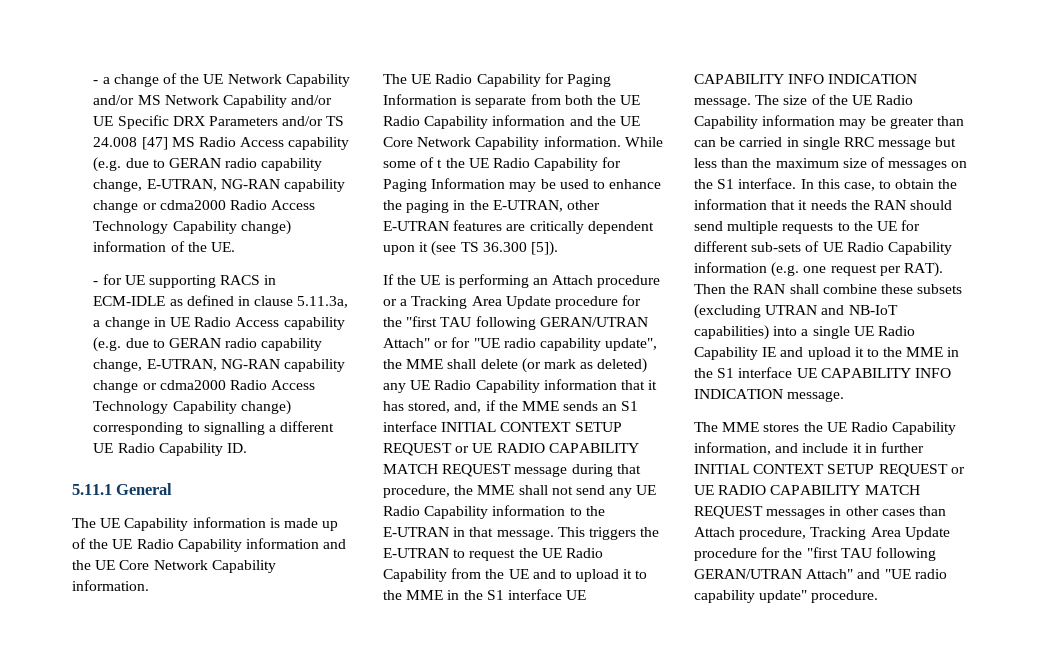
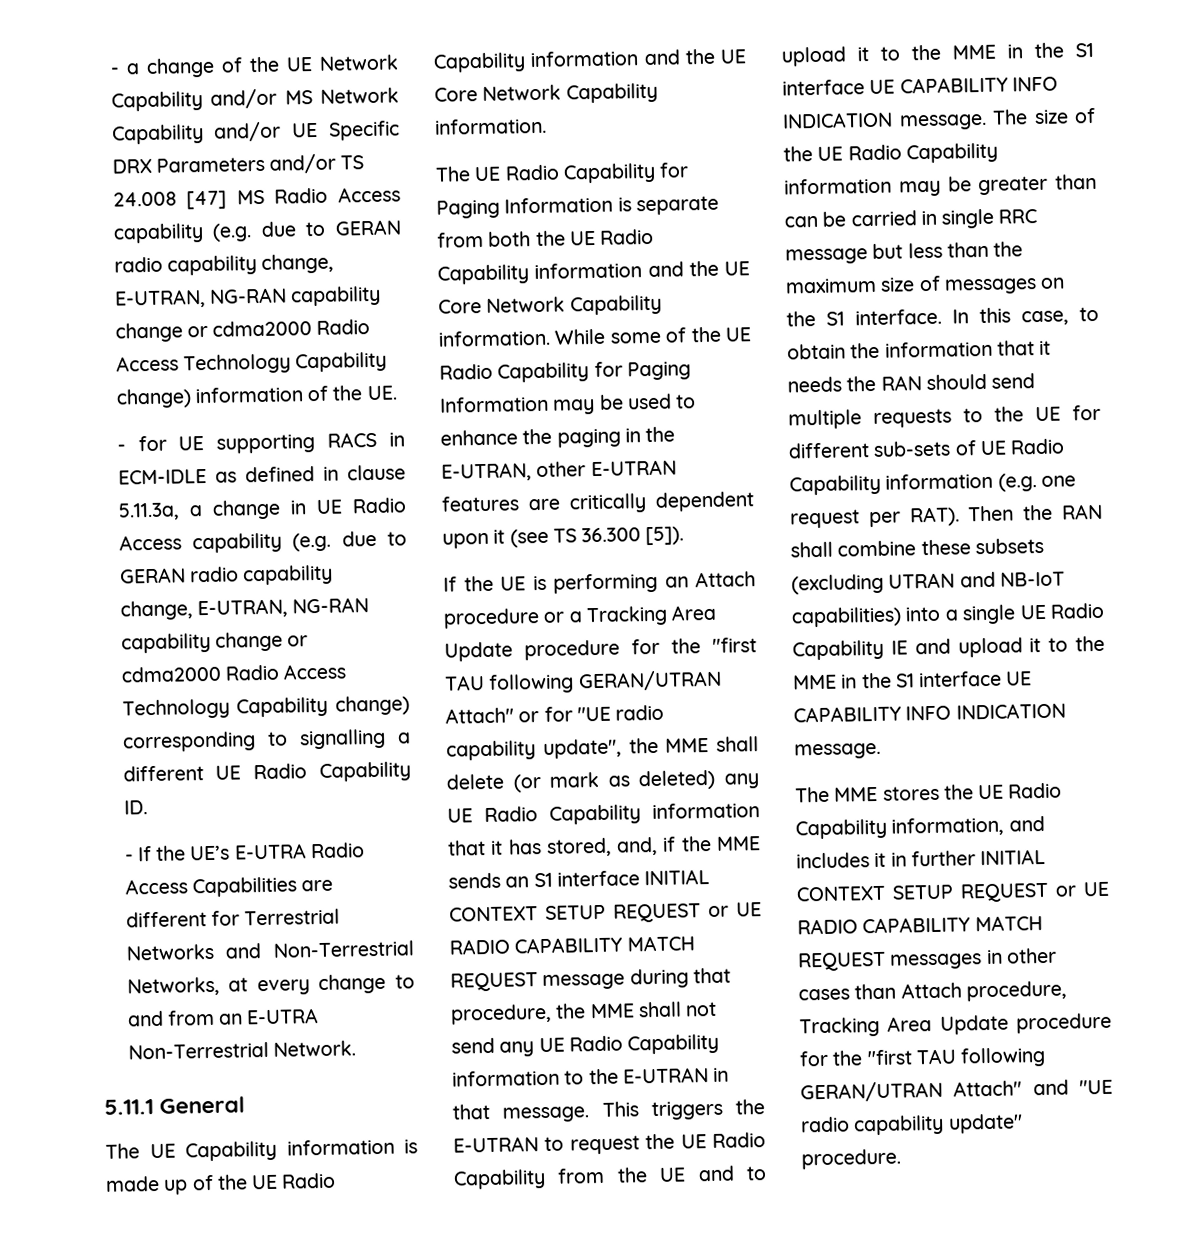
(248, 448) none -> [124,842,365,862] [124,876,334,898] [125,908,341,928] [125,940,415,961] [126,973,415,997] [126,1008,320,1027] [127,1040,356,1060] // - If the UE’s E-UTRA Radio Access Capabilities are different for Terrestrial Networks and Non-Terrestrial Networks, at every change to and from an E-UTRA Non-Terrestrial Network.
[437,159,443,168] t -> (687, 335) none
[802,443,849,453] include -> [796,852,870,869] includes

